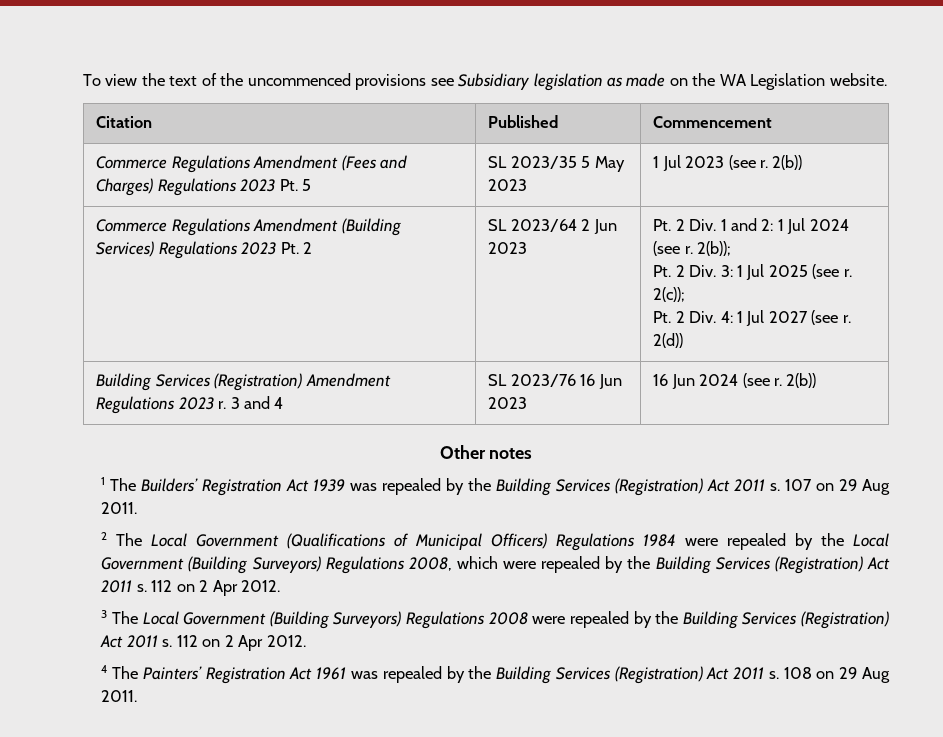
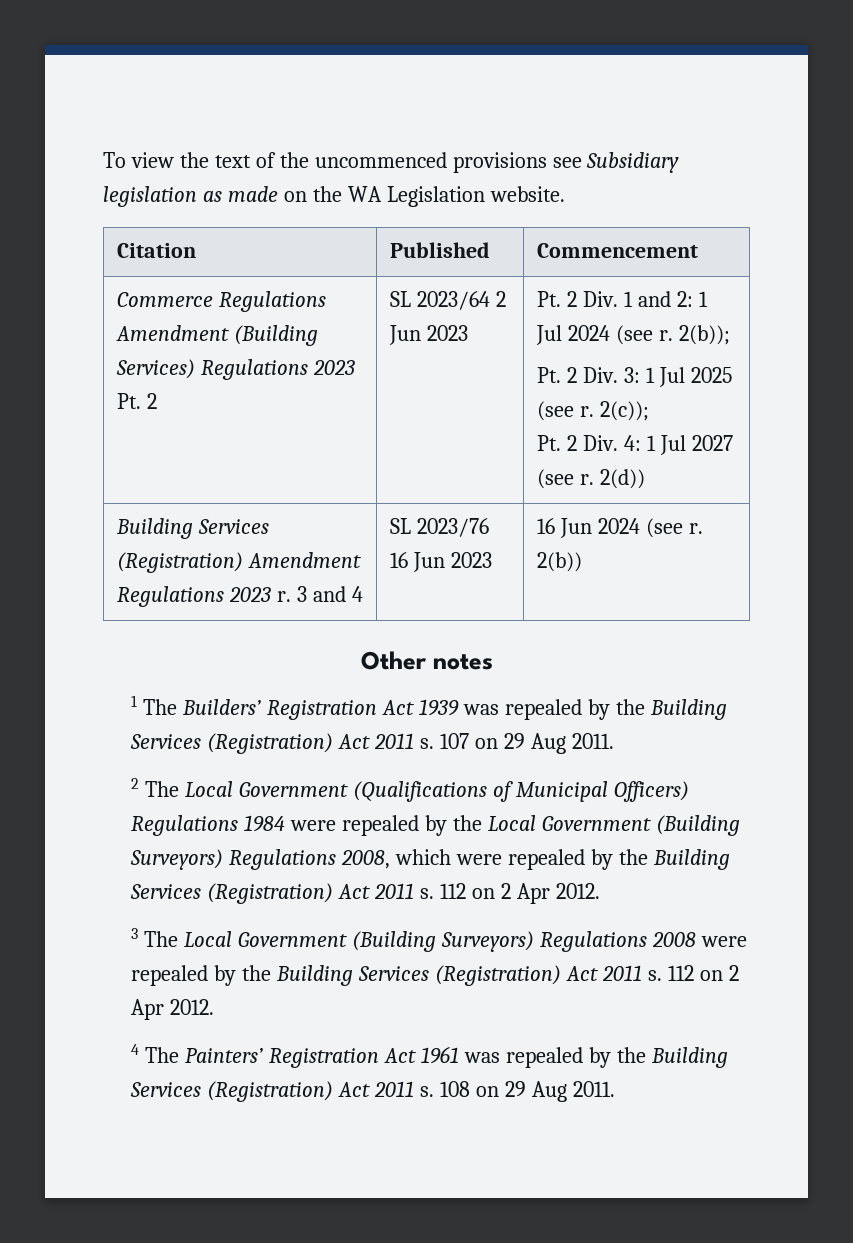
[96,155,407,173] [96,178,311,196] [488,156,625,172] [488,179,528,191] [653,155,803,171] // Commerce Regulations Amendment (Fees and Charges) Regulations 2023 Pt. 5 | SL 2023/35 5 May 2023 | 1 Jul 2023 (see r. 2(b)) -> (698, 250) none

